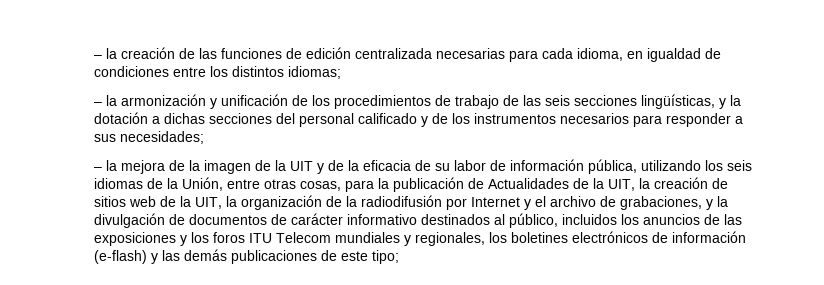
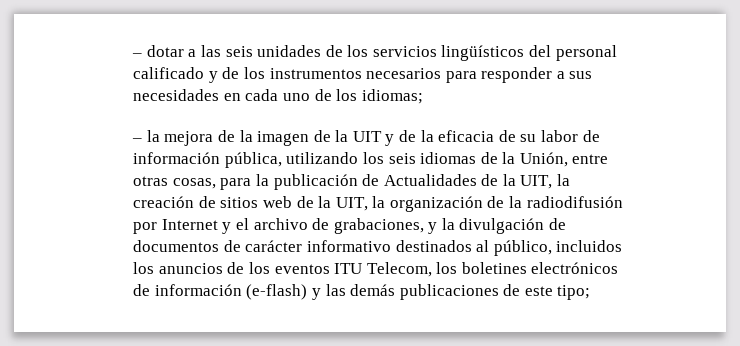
[93,47,721,62] [93,66,341,79] [93,94,741,109] [93,112,272,124] – la creación de las funciones de edición centralizada necesarias para cada idioma, en igualdad de condiciones entre los distintos idiomas; // – la armonización y unificación de los procedimientos de trabajo de las seis secciones lingüísticas, y la dotación a dichas secciones -> [132,45,525,61] – dotar a las seis unidades de los servicios lingüísticos
[119,131,204,144] necesidades; -> [133,89,423,104] necesidades en cada uno de los idiomas;
[723,214,742,225] [93,232,485,246] las exposiciones y los foros ITU Telecom mundiales y regionales, -> [248,262,432,277] los eventos ITU Telecom,

